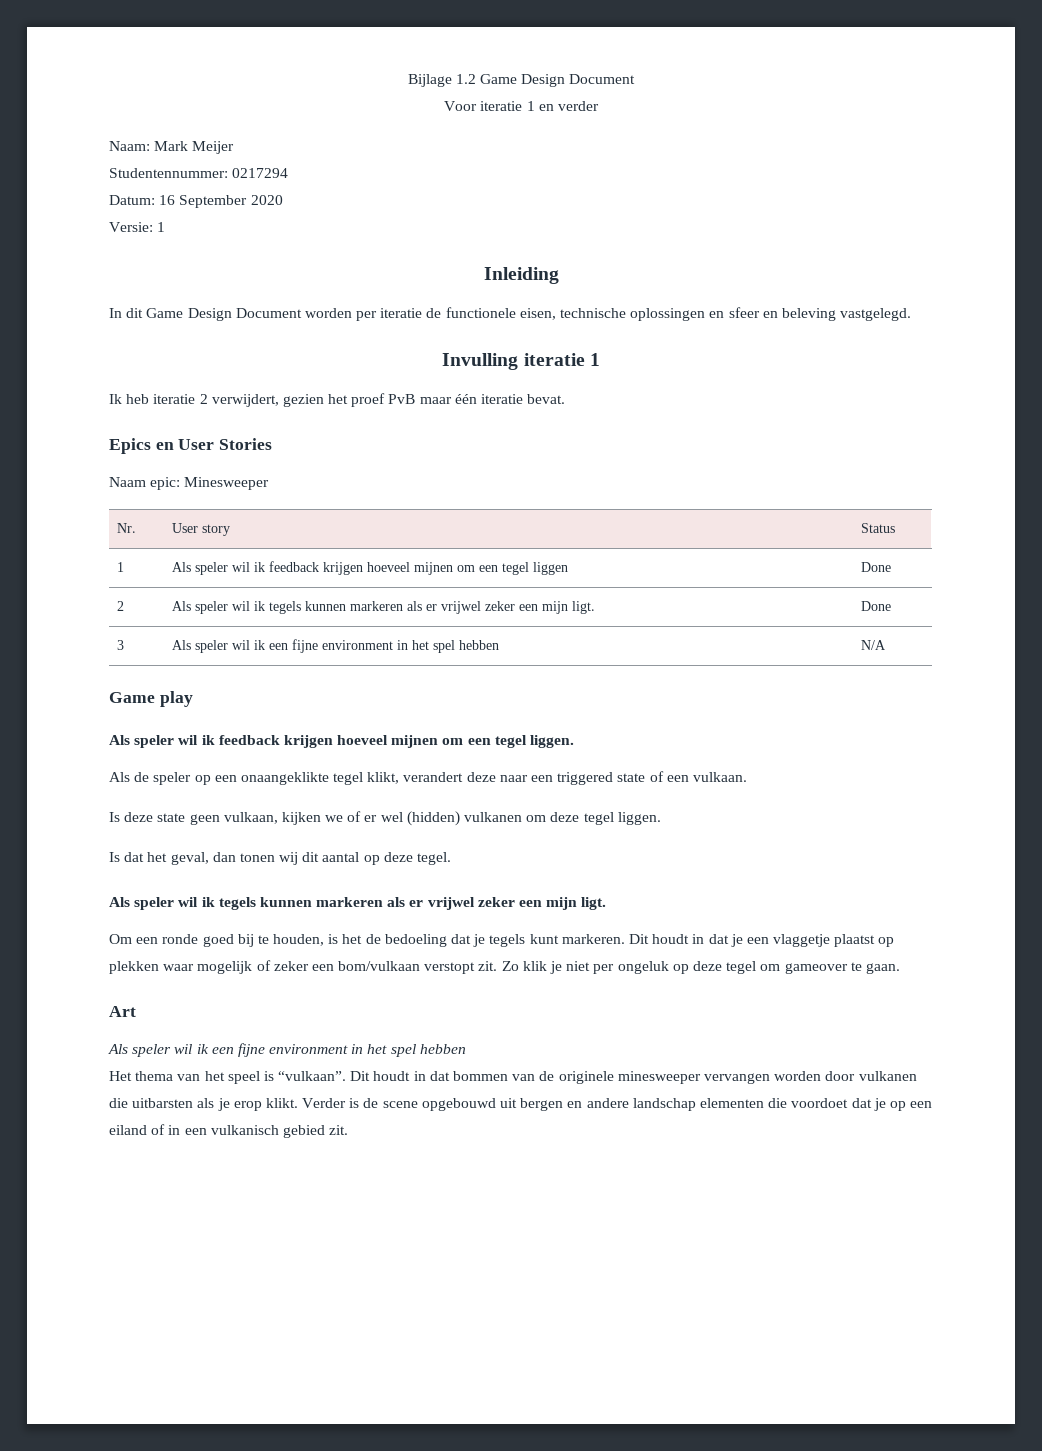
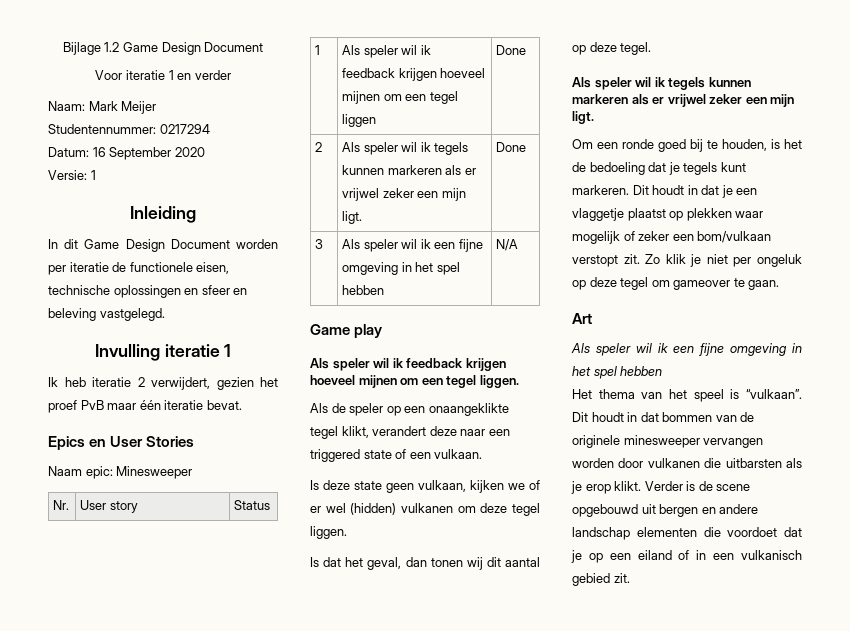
[322,640,394,650] environment -> [342,262,399,275] omgeving
[269,1044,349,1054] environment -> [730,343,788,356] omgeving

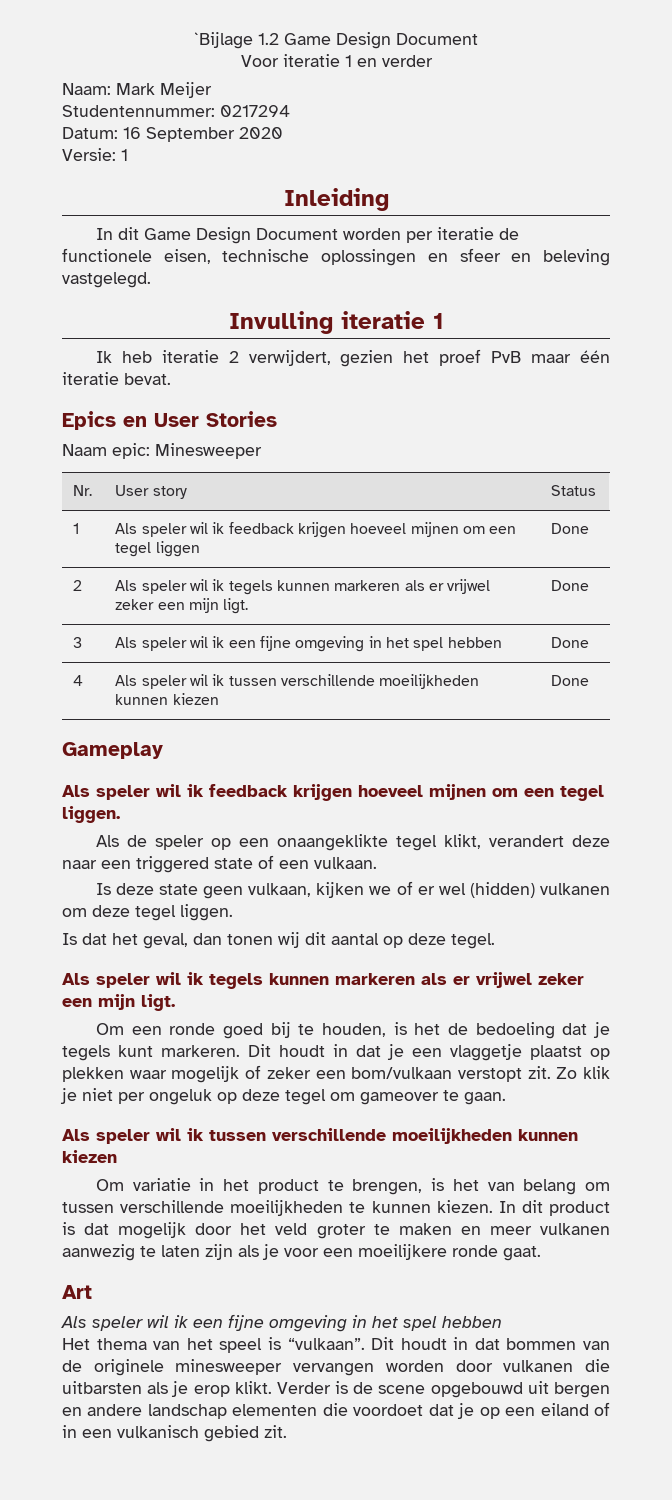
[62,42,101,55] Bijlage -> [194,32,253,49] `Bijlage
[496,239,519,251] [310,324,383,338] N/A // Game play -> [551,637,590,648] [73,675,84,686] [115,674,480,689] [115,693,219,705] [551,675,590,686] [62,742,163,759] Done // 4 | Als speler wil ik tussen verschillende moeilijkheden kunnen kiezen | Done // Gameplay
(780, 285) none -> [62,1128,578,1144] [62,1150,117,1163] [95,1178,610,1195] [62,1200,610,1216] [62,1222,610,1239] [62,1244,541,1261] // Als speler wil ik tussen verschillende moeilijkheden kunnen kiezen // Om variatie in het product te brengen, is het van belang om tussen verschillende moeilijkheden te kunnen kiezen. In dit product is dat mogelijk door het veld groter te maken en meer vulkanen aanwezig te laten zijn als je voor een moeilijkere ronde gaat.

